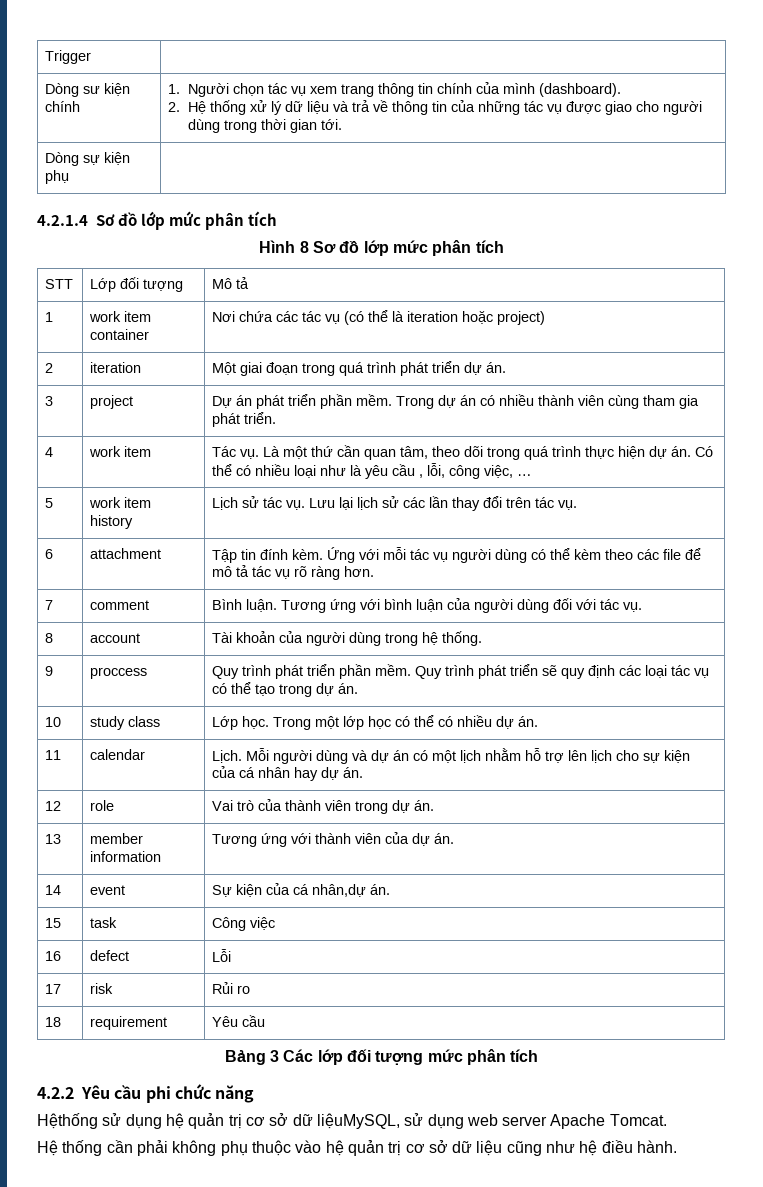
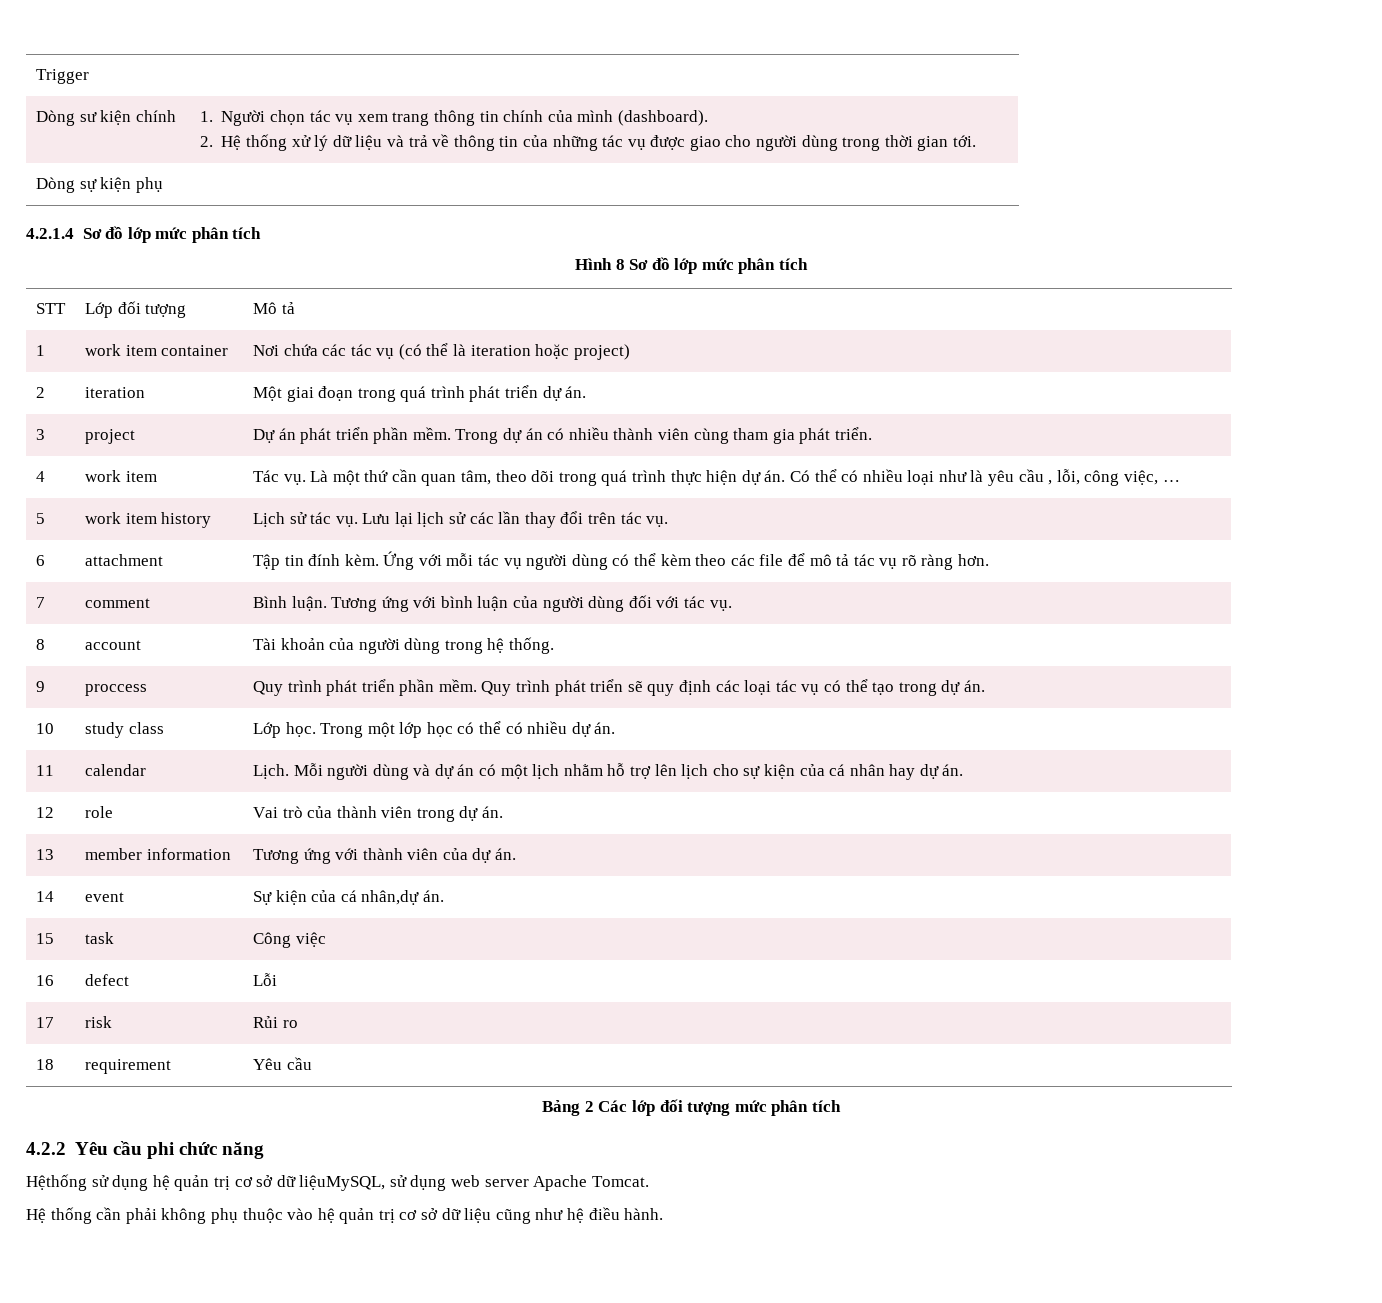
[270,1050,280,1062] 3 -> [584,1101,594,1112] 2

